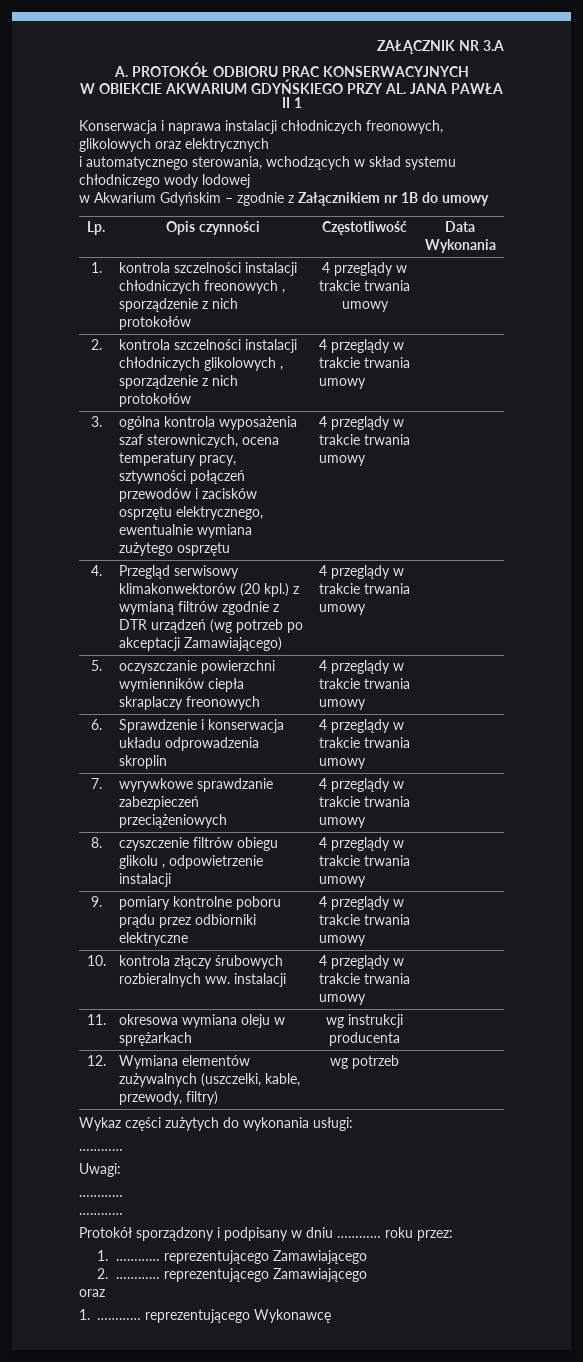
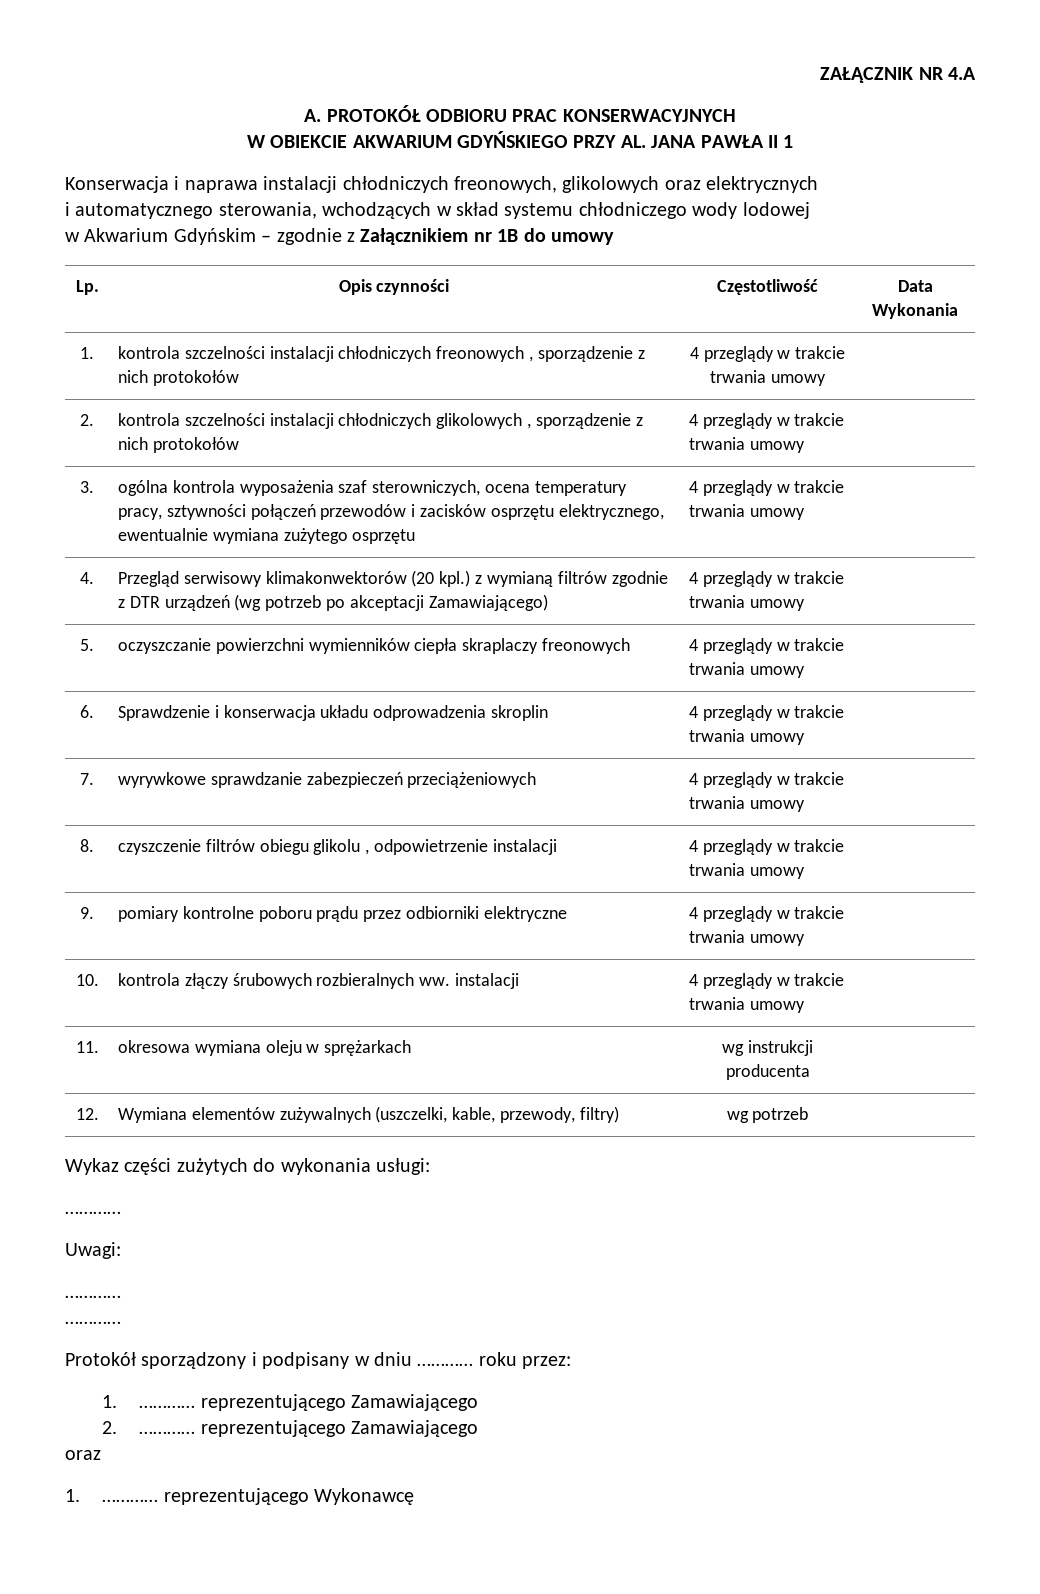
[483,40,504,51] 3.A -> [948,67,976,80] 4.A

